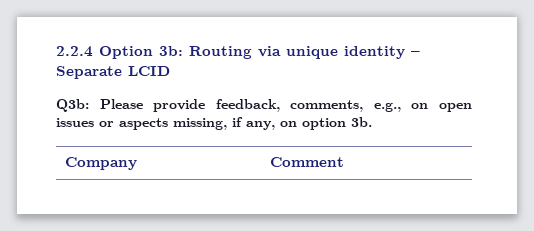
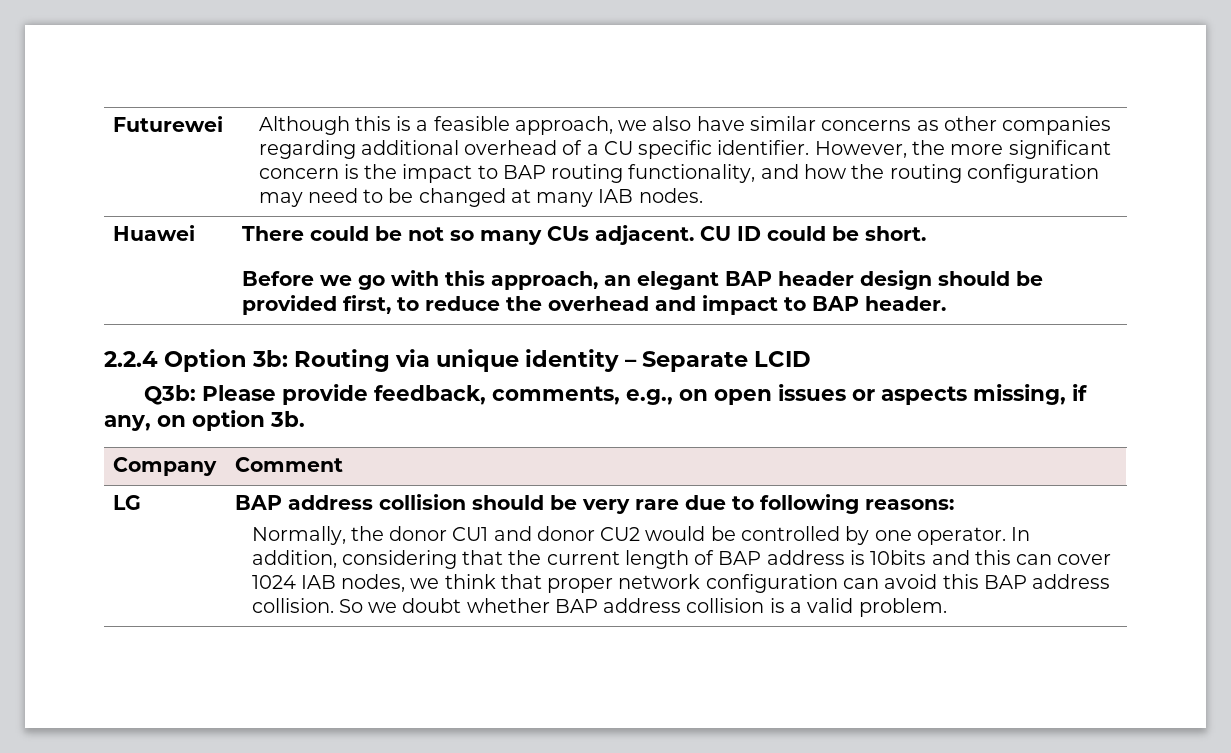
(56, 51) none -> [113,116,224,132] [258,116,1112,135] [258,140,1111,159] [258,164,1099,183] [258,188,703,207] [113,225,196,241] [242,225,927,245] [242,270,1044,290] [242,295,947,315] Futurewei | Although this is a feasible approach, we also have similar concerns as other companies regarding additional overhead of a CU specific identifier. However, the more significant concern is the impact to BAP routing functionality, and how the routing configuration may need to be changed at many IAB nodes. // Huawei | There could be not so many CUs adjacent. CU ID could be short. // Before we go with this approach, an elegant BAP header design should be provided first, to reduce the overhead and impact to BAP header. //
(345, 162) none -> [113,495,142,510] [235,494,955,514] [251,526,1031,545] [251,550,1112,569] [251,574,1111,593] [251,598,947,617] // LG | BAP address collision should be very rare due to following reasons: // Normally, the donor CU1 and donor CU2 would be controlled by one operator. In addition, considering that the current length of BAP address is 10bits and this can cover 1024 IAB nodes, we think that proper network configuration can avoid this BAP address collision. So we doubt whether BAP address collision is a valid problem.

